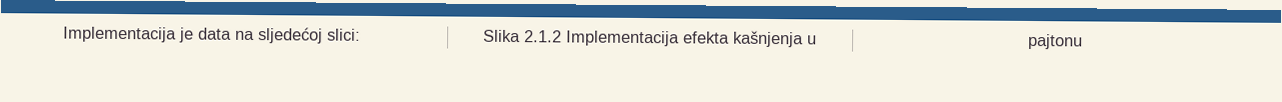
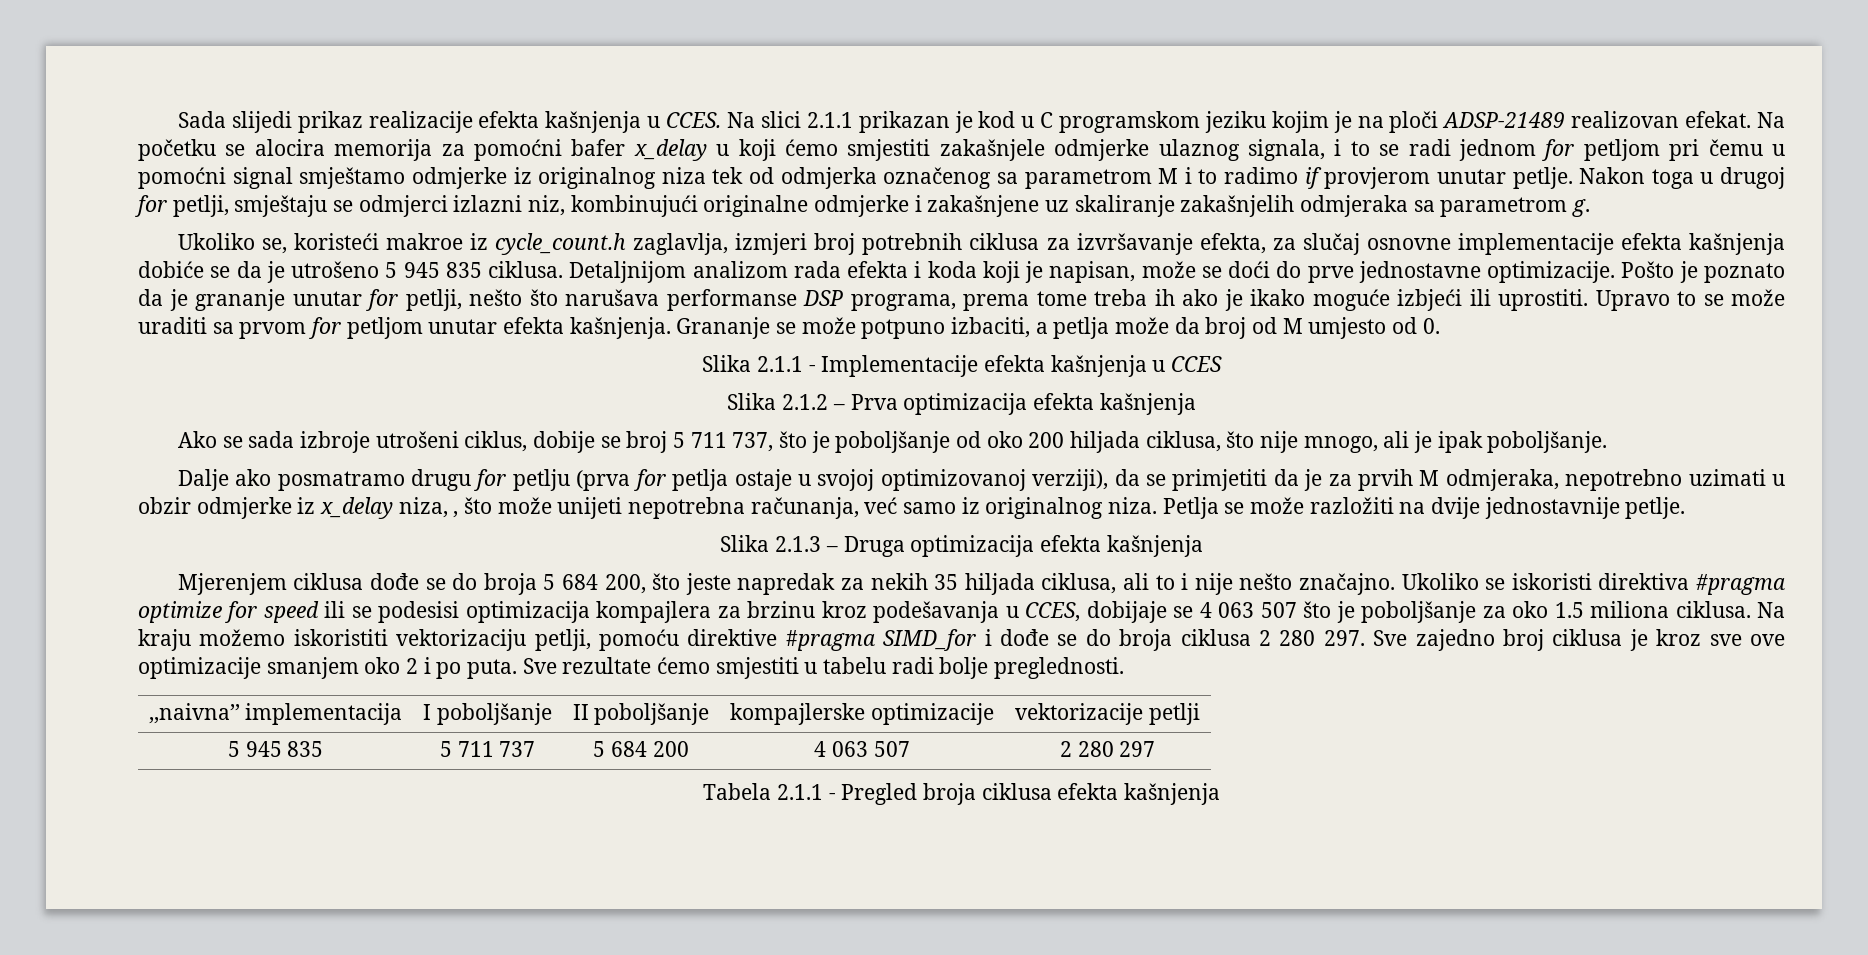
[63,26,361,44] Implementacija je data na sljedećoj slici: -> [177,111,1785,133] [138,139,1786,161] [138,167,1785,189] [135,195,1591,217] [177,233,1786,255] [138,261,1786,283] [138,289,1785,311] [138,317,1440,339] [702,355,1222,377] Sada slijedi prikaz realizacije efekta kašnjenja u CCES. Na slici 2.1.1 prikazan je kod u C programskom jeziku kojim je na ploči ADSP-21489 realizovan efekat. Na početku se alocira memorija za pomoćni bafer x_delay u koji ćemo smjestiti zakašnjele odmjerke ulaznog signala, i to se radi jednom for petljom pri čemu u pomoćni signal smještamo odmjerke iz originalnog niza tek od odmjerka označenog sa parametrom M i to radimo if provjerom unutar petlje. Nakon toga u drugoj for petlji, smještaju se odmjerci izlazni niz, kombinujući originalne odmjerke i zakašnjene uz skaliranje zakašnjelih odmjeraka sa parametrom g. // Ukoliko se, koristeći makroe iz cycle_count.h zaglavlja, izmjeri broj potrebnih ciklusa za izvršavanje efekta, za slučaj osnovne implementacije efekta kašnjenja dobiće se da je utrošeno 5 945 835 ciklusa. Detaljnijom analizom rada efekta i koda koji je napisan, može se doći do prve jednostavne optimizacije. Pošto je poznato da je grananje unutar for petlji, nešto što narušava performanse DSP programa, prema tome treba ih ako je ikako moguće izbjeći ili uprostiti. Upravo to se može uraditi sa prvom for petljom unutar efekta kašnjenja. Grananje se može potpuno izbaciti, a petlja može da broj od M umjesto od 0. // Slika 2.1.1 - Implementacije efekta kašnjenja u CCES
[566,30,1083,50] Implementacija efekta kašnjenja u pajtonu -> [832,393,1196,415] [177,431,1608,453] [177,469,1785,491] [138,497,1686,519] [720,535,1203,557] [177,573,1787,595] [138,601,1786,623] [138,629,1786,651] [138,657,1125,679] [148,703,403,725] [423,703,552,725] [572,703,710,725] [730,703,994,725] [1015,703,1200,725] [227,741,324,757] [439,741,536,757] [593,741,689,757] [814,741,910,757] [1059,741,1156,757] [703,783,1220,805] – Prva optimizacija efekta kašnjenja // Ako se sada izbroje utrošeni ciklus, dobije se broj 5 711 737, što je poboljšanje od oko 200 hiljada ciklusa, što nije mnogo, ali je ipak poboljšanje. // Dalje ako posmatramo drugu for petlju (prva for petlja ostaje u svojoj optimizovanoj verziji), da se primjetiti da je za prvih M odmjeraka, nepotrebno uzimati u obzir odmjerke iz x_delay niza, , što može unijeti nepotrebna računanja, već samo iz originalnog niza. Petlja se može razložiti na dvije jednostavnije petlje. // Slika 2.1.3 – Druga optimizacija efekta kašnjenja // Mjerenjem ciklusa dođe se do broja 5 684 200, što jeste napredak za nekih 35 hiljada ciklusa, ali to i nije nešto značajno. Ukoliko se iskoristi direktiva #pragma optimize for speed ili se podesisi optimizacija kompajlera za brzinu kroz podešavanja u CCES, dobijaje se 4 063 507 što je poboljšanje za oko 1.5 miliona ciklusa. Na kraju možemo iskoristiti vektorizaciju petlji, pomoću direktive #pragma SIMD_for i dođe se do broja ciklusa 2 280 297. Sve zajedno broj ciklusa je kroz sve ove optimizacije smanjem oko 2 i po puta. Sve rezultate ćemo smjestiti u tabelu radi bolje preglednosti. // ,,naivna’’ implementacija | I poboljšanje | II poboljšanje | kompajlerske optimizacije | vektorizacije petlji // 5 945 835 | 5 711 737 | 5 684 200 | 4 063 507 | 2 280 297 // Tabela 2.1.1 - Pregled broja ciklusa efekta kаšnjenja

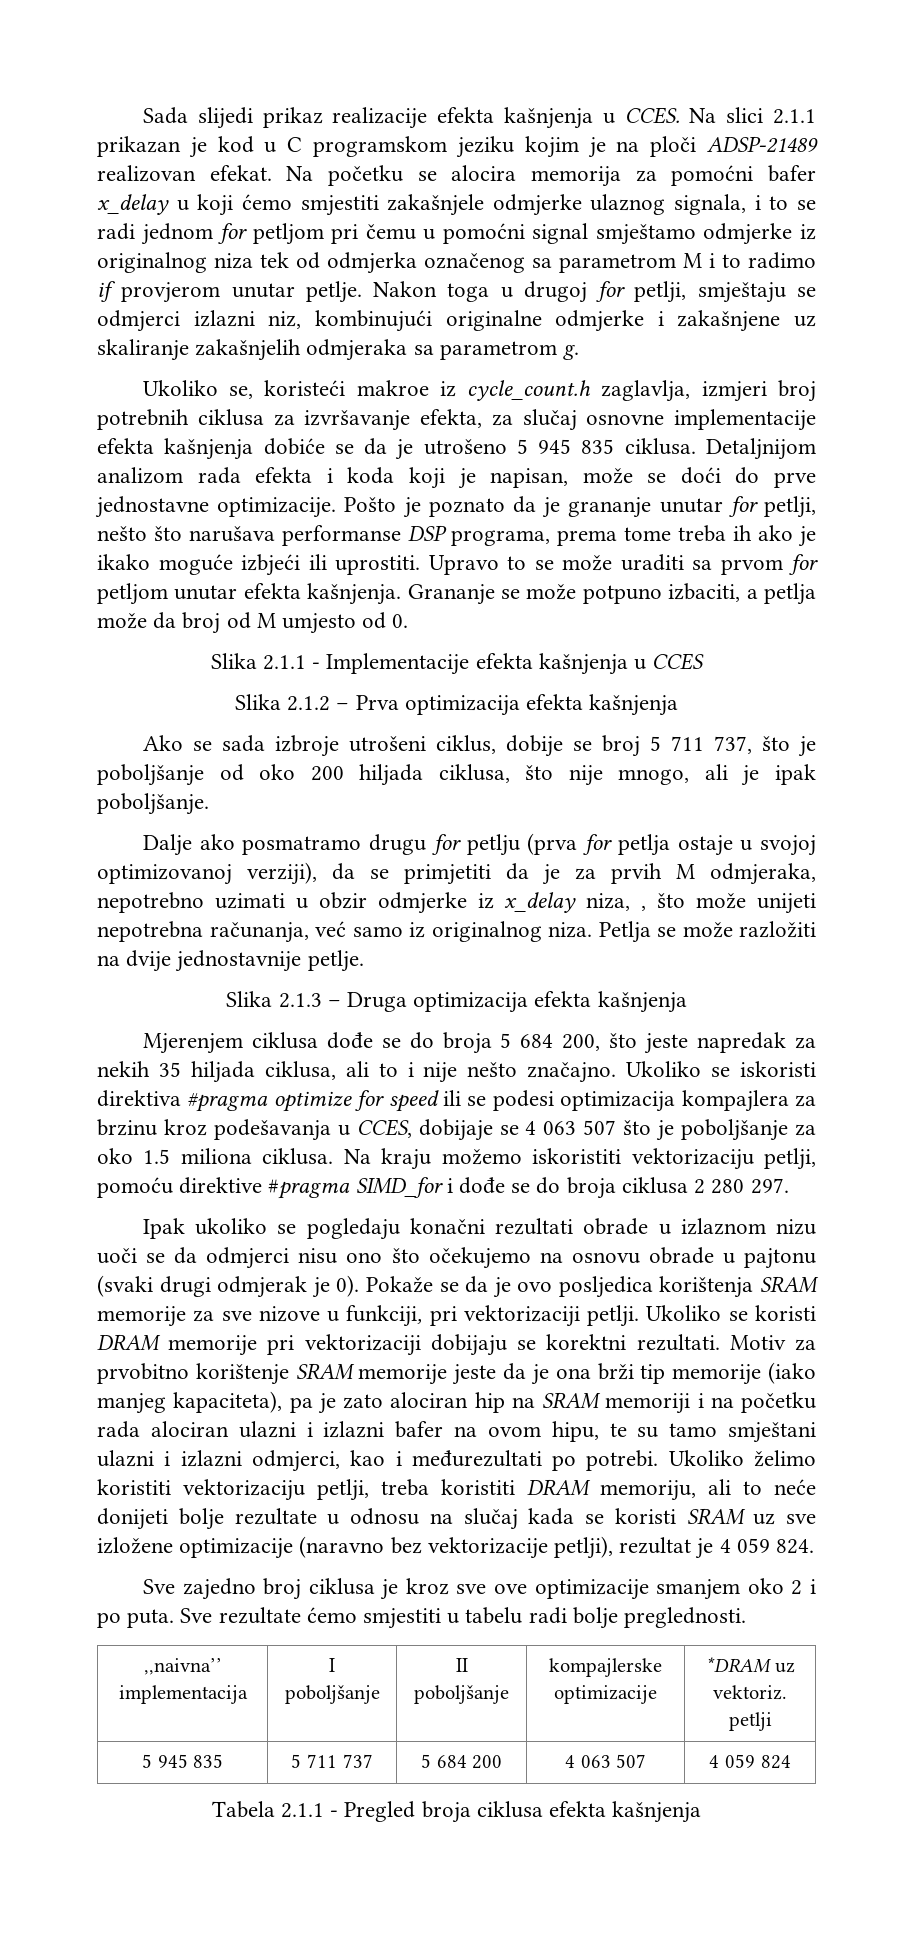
[378,601,460,623] podesisi -> [492,1090,554,1111] podesi
(1365, 638) none -> [142,1218,816,1240] [97,1247,816,1269] [97,1275,819,1298] [97,1305,816,1327] [97,1334,816,1356] [97,1362,817,1385] [97,1391,816,1414] [97,1421,817,1443] [97,1450,816,1472] [97,1479,816,1501] [97,1508,816,1530] [97,1536,815,1559] // Ipak ukoliko se pogledaju konačni rezultati obrade u izlaznom nizu uoči se da odmjerci nisu ono što očekujemo na osnovu obrade u pajtonu (svaki drugi odmjerak je 0). Pokaže se da je ovo posljedica korištenja SRAM memorije za sve nizove u funkciji, pri vektorizaciji petlji. Ukoliko se koristi DRAM memorije pri vektorizaciji dobijaju se korektni rezultati. Motiv za prvobitno korištenje SRAM memorije jeste da je ona brži tip memorije (iako manjeg kapaciteta), pa je zato alociran hip na SRAM memoriji i na početku rada alociran ulazni i izlazni bafer na ovom hipu, te su tamo smještani ulazni i izlazni odmjerci, kao i međurezultati po potrebi. Ukoliko želimo koristiti vektorizaciju petlji, treba koristiti DRAM memoriju, ali to neće donijeti bolje rezultate u odnosu na slučaj kada se koristi SRAM uz sve izložene optimizacije (naravno bez vektorizacije petlji), rezultat je 4 059 824. //
[1015,703,1144,725] vektorizacije -> [705,1657,795,1673] [713,1685,787,1700] *DRAM uz vektoriz.
[1059,741,1156,757] 2 280 297 -> [709,1754,791,1769] 4 059 824

